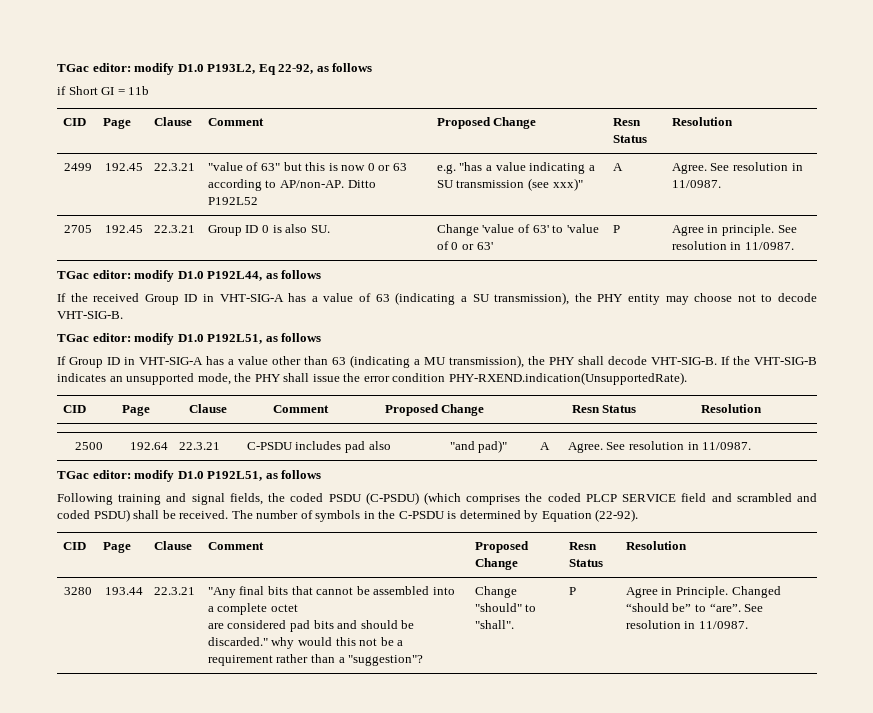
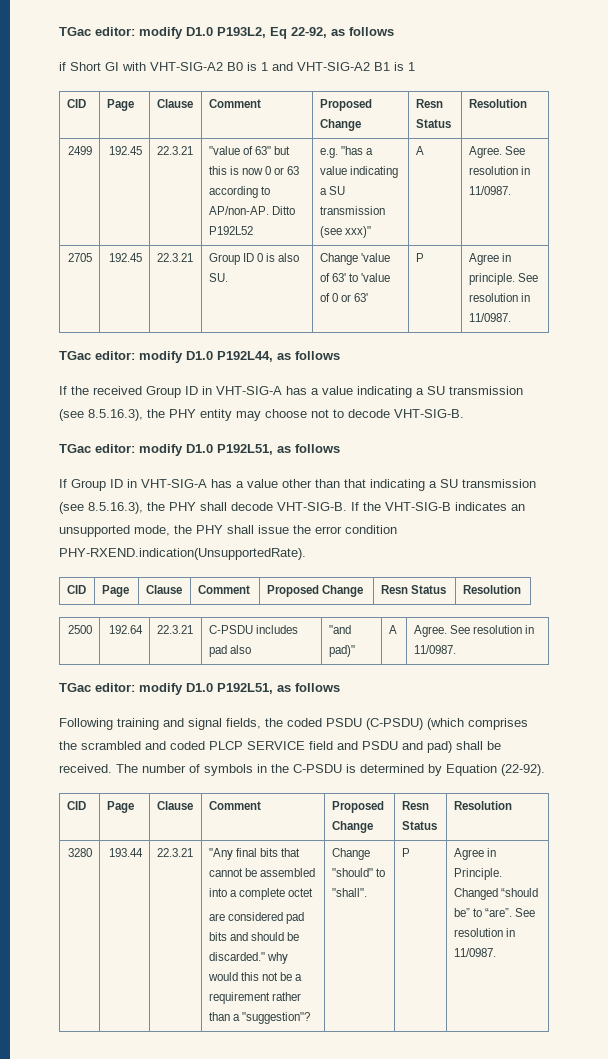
[117,86,150,95] = 11b -> [122,62,415,71] with VHT-SIG-A2 B0 is 1 and VHT-SIG-A2 B1 is 1
[359,292,570,305] of 63 (indicating a SU transmission), -> [357,386,523,398] [59,409,143,421] indicating a SU transmission (see 8.5.16.3),
[332,355,524,368] 63 (indicating a MU transmission), -> [344,479,536,491] [59,502,143,514] that indicating a SU transmission (see 8.5.16.3),
(543, 497) none -> [81,741,166,750] scrambled and
[736,493,817,502] [57,509,130,522] scrambled and coded PSDU) -> [362,741,452,753] PSDU and pad)

